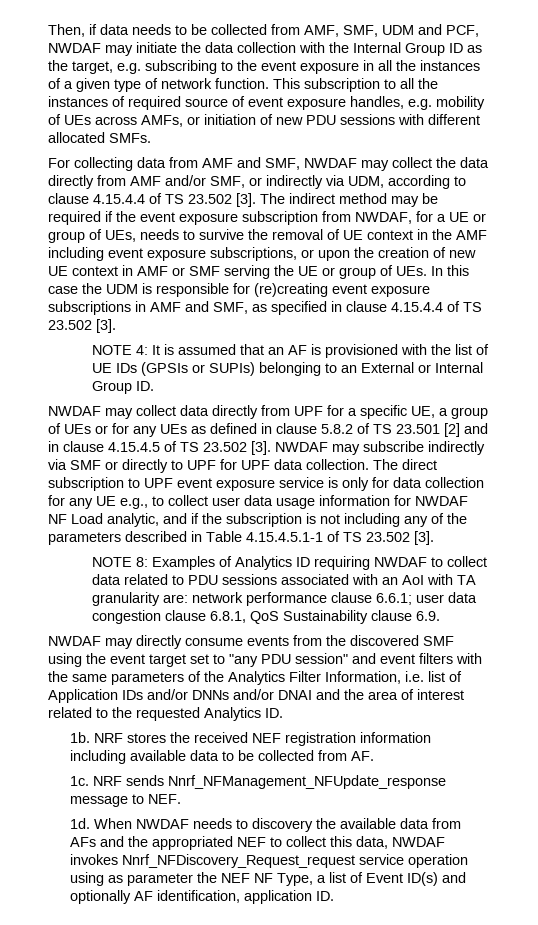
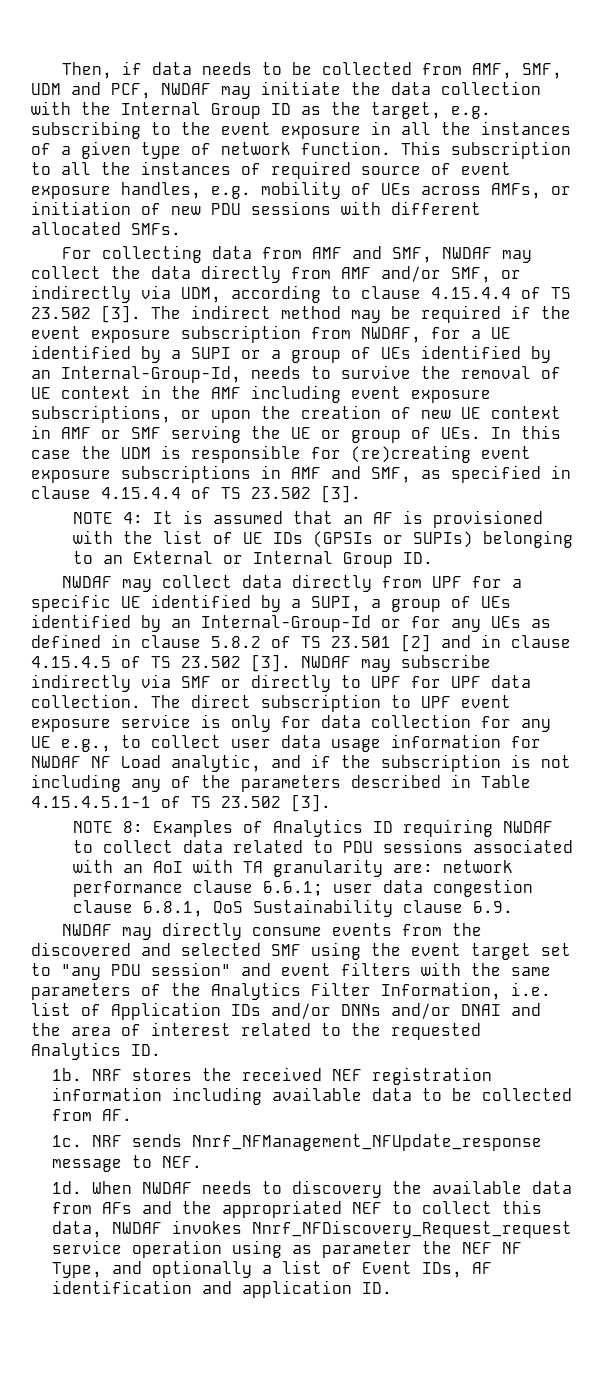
[473,213,486,222] [48,229,136,243] or group of UEs, -> [31,345,551,363] [31,366,241,383] identified by a SUPI or a group of UEs identified by an Internal-Group-Id,
[411,406,488,419] [48,423,91,434] UE, a group of UEs -> [121,594,511,612] [31,614,371,632] UE identified by a SUPI, a group of UEs identified by an Internal-Group-Id
(419, 640) none -> [141,943,261,956] and selected
(314, 879) none -> [111,1260,252,1278] and optionally
[407,872,467,886] [70,890,241,904] ID(s) and optionally AF identification, -> [421,1262,492,1278] [51,1280,232,1294] IDs, AF identification and

